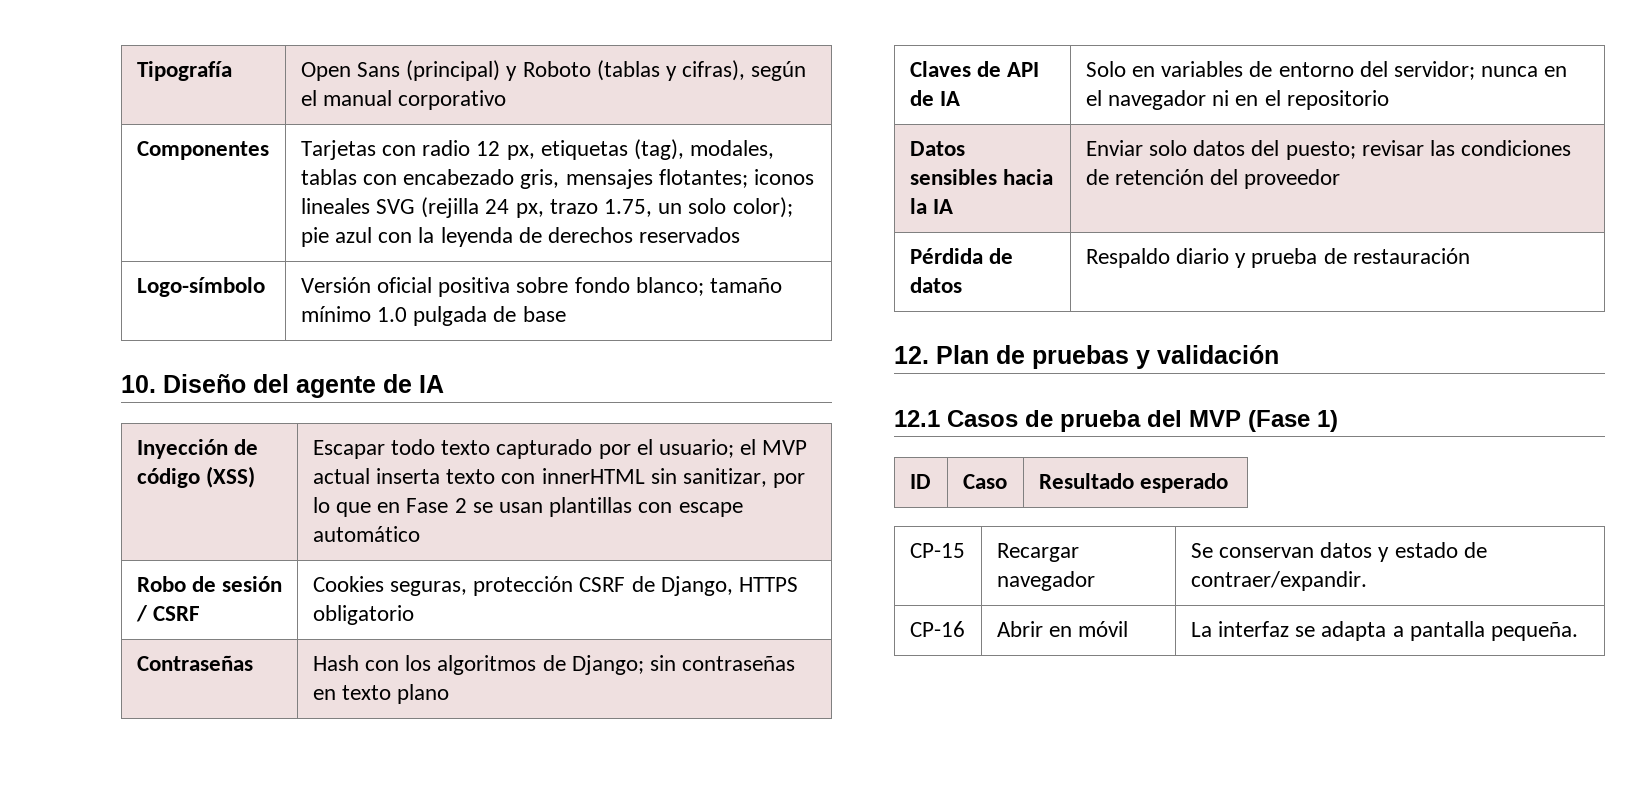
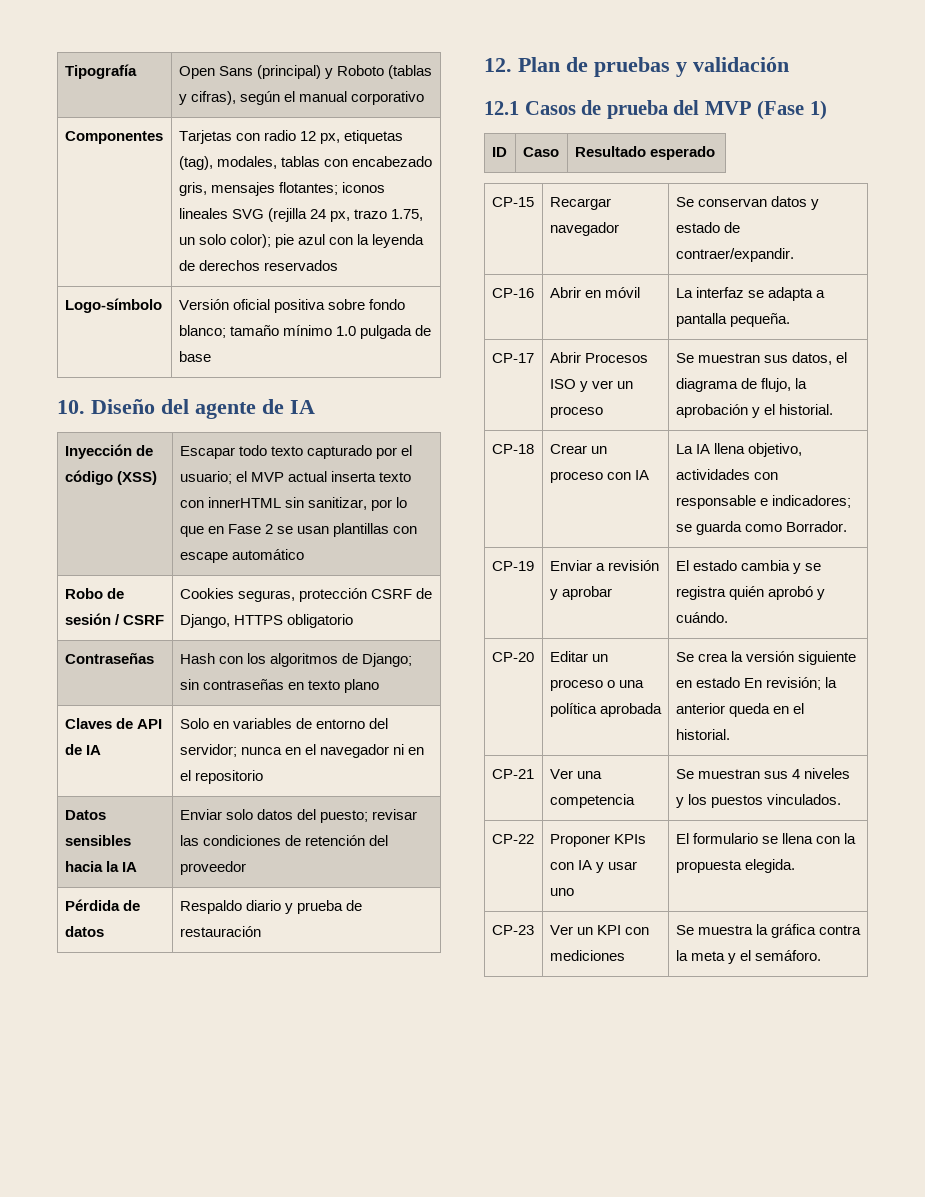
(1578, 631) none -> [491,353,534,363] [549,352,648,363] [549,379,633,392] [549,406,603,418] [675,352,847,365] [675,378,807,392] [675,404,833,418] [491,444,534,454] [549,444,607,454] [549,470,649,483] [675,443,802,457] [675,469,778,480] [675,495,851,509] [675,521,847,535] [491,561,534,571] [549,560,659,571] [549,586,612,600] [675,560,821,574] [675,586,825,600] [675,612,728,623] [491,652,534,662] [549,651,608,662] [549,679,644,691] [549,703,662,717] [675,651,856,665] [675,677,837,690] [675,703,804,717] [675,729,730,740] [491,769,534,779] [549,769,602,779] [549,794,635,808] [675,768,850,779] [675,794,841,808] [491,834,534,844] [549,834,646,847] [549,860,637,873] [549,888,574,896] [675,833,856,844] [675,859,795,873] [491,925,534,935] [549,925,649,935] [549,950,625,961] [675,924,861,938] [675,950,821,964] // CP-17 | Abrir Procesos ISO y ver un proceso | Se muestran sus datos, el diagrama de flujo, la aprobación y el historial. // CP-18 | Crear un proceso con IA | La IA llena objetivo, actividades con responsable e indicadores; se guarda como Borrador. // CP-19 | Enviar a revisión y aprobar | El estado cambia y se registra quién aprobó y cuándo. // CP-20 | Editar un proceso o una política aprobada | Se crea la versión siguiente en estado En revisión; la anterior queda en el historial. // CP-21 | Ver una competencia | Se muestran sus 4 niveles y los puestos vinculados. // CP-22 | Proponer KPIs con IA y usar uno | El formulario se llena con la propuesta elegida. // CP-23 | Ver un KPI con mediciones | Se muestra la gráfica contra la meta y el semáforo.

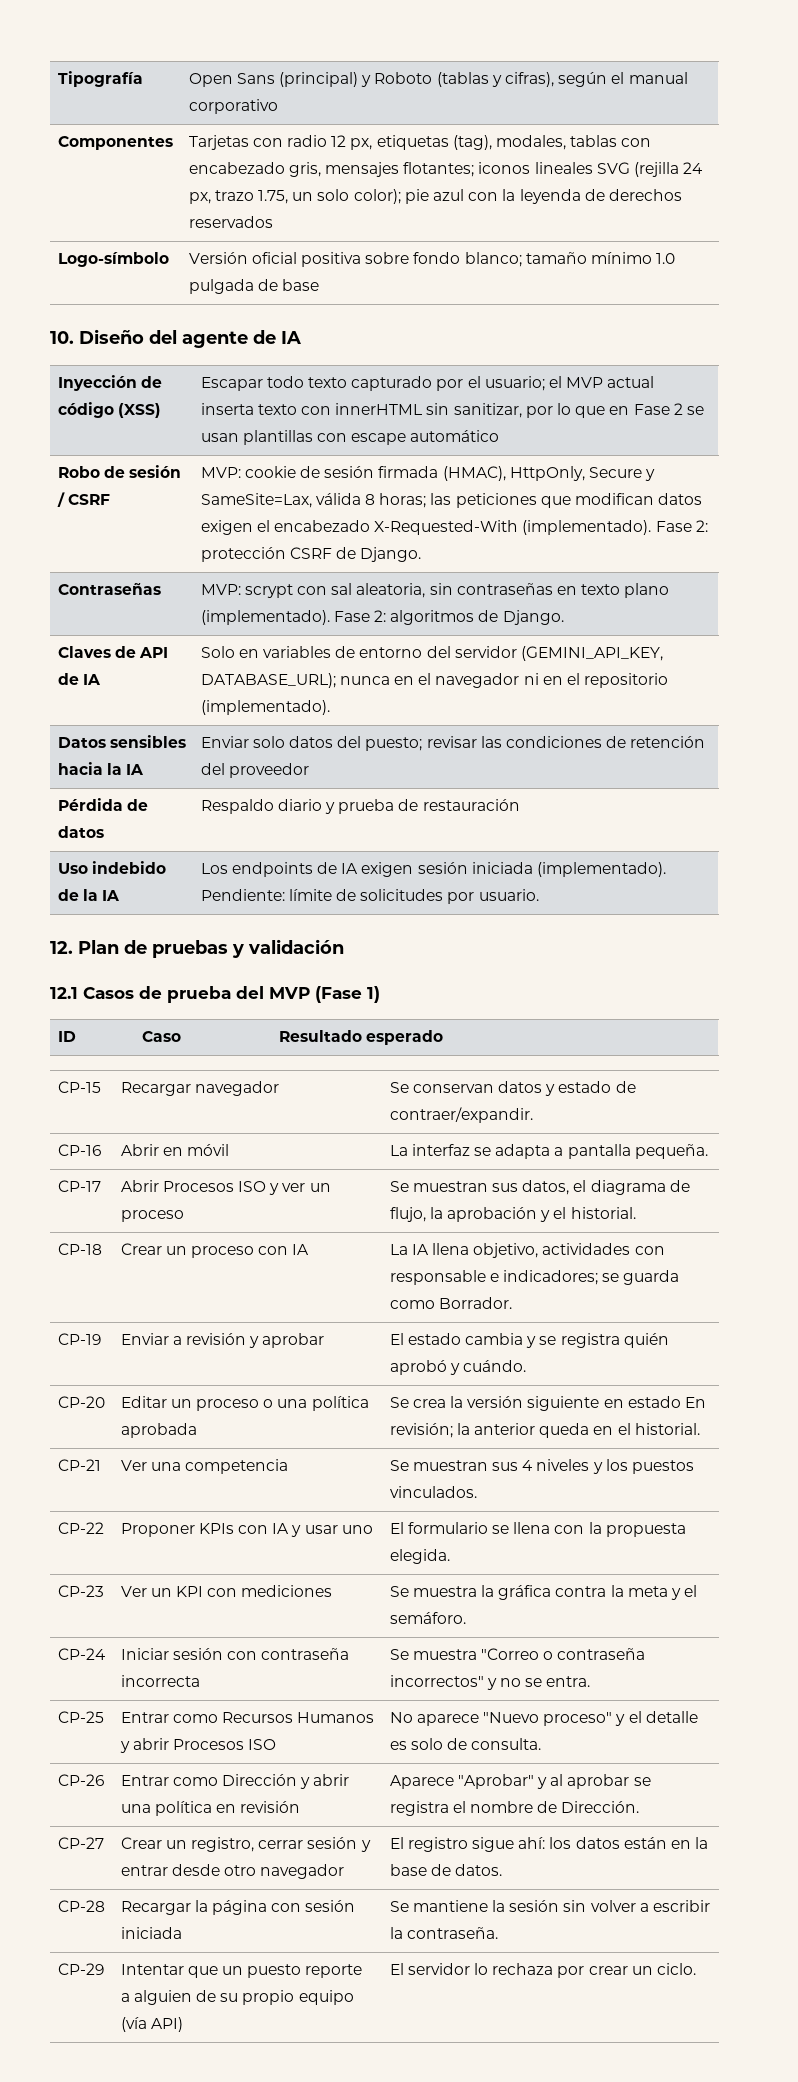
[179,588,432,602] [179,614,353,628] [64,652,154,664] [179,653,412,667] Cookies seguras, protección CSRF de Django, HTTPS obligatorio // Contraseñas | Hash con los algoritmos de Django; -> [200,466,656,481] [200,493,703,508] [200,520,708,535] [200,547,422,562] [57,582,161,595] [200,583,426,598] MVP: cookie de sesión firmada (HMAC), HttpOnly, Secure y SameSite=Lax, válida 8 horas; las peticiones que modifican datos exigen el encabezado X-Requested-With (implementado). Fase 2: protección CSRF de Django. // Contraseñas | MVP: scrypt con sal aleatoria,
(379, 686) none -> [200,610,564,625] (implementado). Fase 2: algoritmos de Django.
[179,744,237,757] servidor; -> [454,646,664,661] [200,673,336,688] servidor (GEMINI_API_KEY, DATABASE_URL);
(263, 777) none -> [200,700,330,715] (implementado).
(261, 931) none -> [57,861,166,874] [57,889,121,901] [200,862,667,877] [200,889,539,904] // Uso indebido de la IA | Los endpoints de IA exigen sesión iniciada (implementado). Pendiente: límite de solicitudes por usuario.
(821, 955) none -> [57,1648,106,1660] [120,1648,350,1660] [120,1675,200,1687] [389,1648,646,1660] [389,1675,591,1690] [57,1711,104,1723] [120,1712,375,1723] [119,1738,277,1753] [389,1711,698,1726] [389,1738,542,1750] [57,1774,104,1786] [120,1774,350,1789] [120,1801,301,1816] [389,1774,651,1789] [389,1801,640,1816] [57,1837,104,1849] [120,1837,371,1852] [120,1864,345,1879] [389,1837,709,1852] [389,1864,503,1876] [57,1900,105,1912] [120,1900,356,1915] [120,1927,182,1939] [389,1900,711,1912] [389,1927,498,1939] [57,1963,104,1975] [120,1964,363,1978] [120,1990,354,2005] [120,2017,183,2032] [389,1963,697,1978] // CP-24 | Iniciar sesión con contraseña incorrecta | Se muestra "Correo o contraseña incorrectos" y no se entra. // CP-25 | Entrar como Recursos Humanos y abrir Procesos ISO | No aparece "Nuevo proceso" y el detalle es solo de consulta. // CP-26 | Entrar como Dirección y abrir una política en revisión | Aparece "Aprobar" y al aprobar se registra el nombre de Dirección. // CP-27 | Crear un registro, cerrar sesión y entrar desde otro navegador | El registro sigue ahí: los datos están en la base de datos. // CP-28 | Recargar la página con sesión iniciada | Se mantiene la sesión sin volver a escribir la contraseña. // CP-29 | Intentar que un puesto reporte a alguien de su propio equipo (vía API) | El servidor lo rechaza por crear un ciclo.

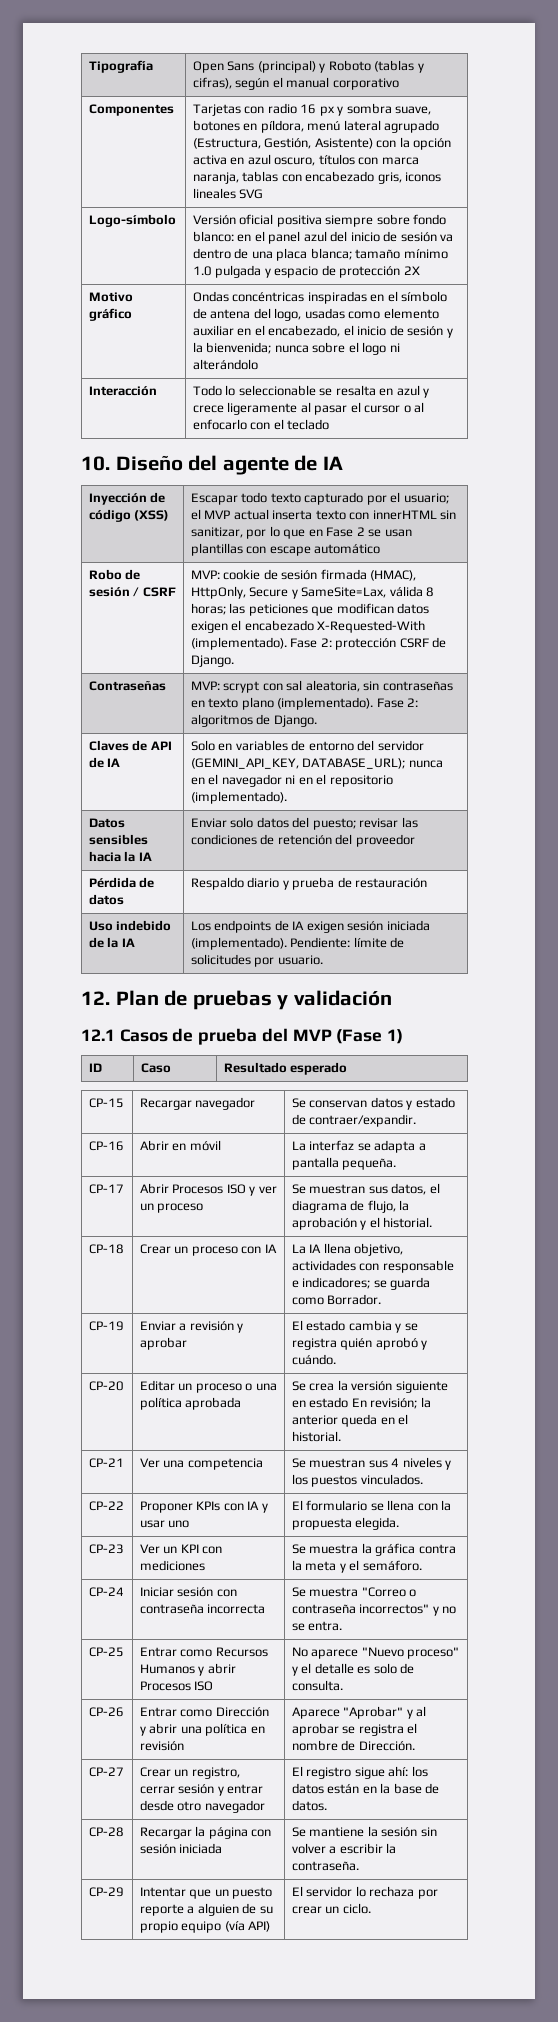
[331,135,567,150] 12 px, etiquetas (tag), modales, -> [300,103,432,116] [192,120,440,133] [192,137,452,150] [192,154,419,166] [192,172,239,184] 16 px y sombra suave, botones en píldora, menú lateral agrupado (Estructura, Gestión, Asistente) con la opción activa en azul oscuro, títulos con marca naranja,
[325,162,475,177] mensajes flotantes; -> (402, 178) none
[634,162,704,177] [188,189,682,204] [188,216,273,228] (rejilla 24 px, trazo 1.75, un solo color); pie azul con la leyenda de derechos reservados -> (264, 194) none
(362, 259) none -> [325,215,374,227] siempre
[464,252,676,267] [188,279,320,294] blanco; tamaño mínimo 1.0 pulgada de base -> [192,231,454,244] [192,248,448,261] [192,265,420,278] [88,292,133,302] [88,308,132,321] [192,291,448,304] [192,308,439,321] [192,325,453,338] [192,342,400,355] [192,359,258,370] [88,386,157,396] [192,385,430,398] [192,402,425,415] [192,419,330,430] blanco: en el panel azul del inicio de sesión va dentro de una placa blanca; tamaño mínimo 1.0 pulgada y espacio de protección 2X // Motivo gráfico | Ondas concéntricas inspiradas en el símbolo de antena del logo, usadas como elemento auxiliar en el encabezado, el inicio de sesión y la bienvenida; nunca sobre el logo ni alterándolo // Interacción | Todo lo seleccionable se resalta en azul y crece ligeramente al pasar el cursor o al enfocarlo con el teclado

